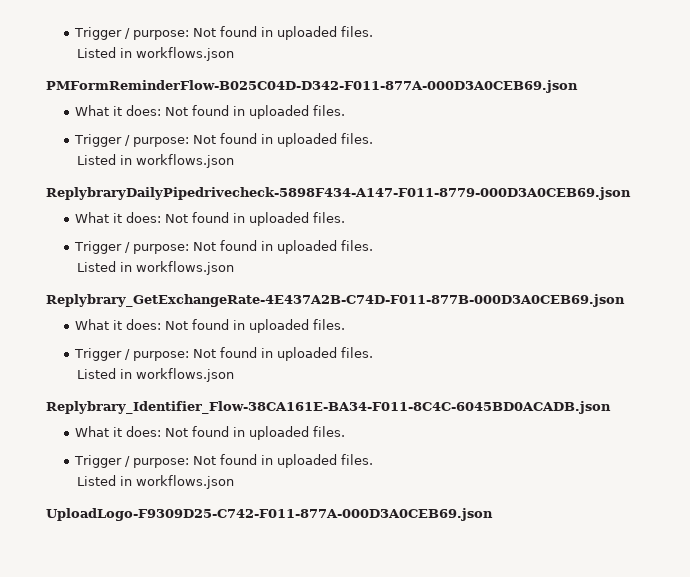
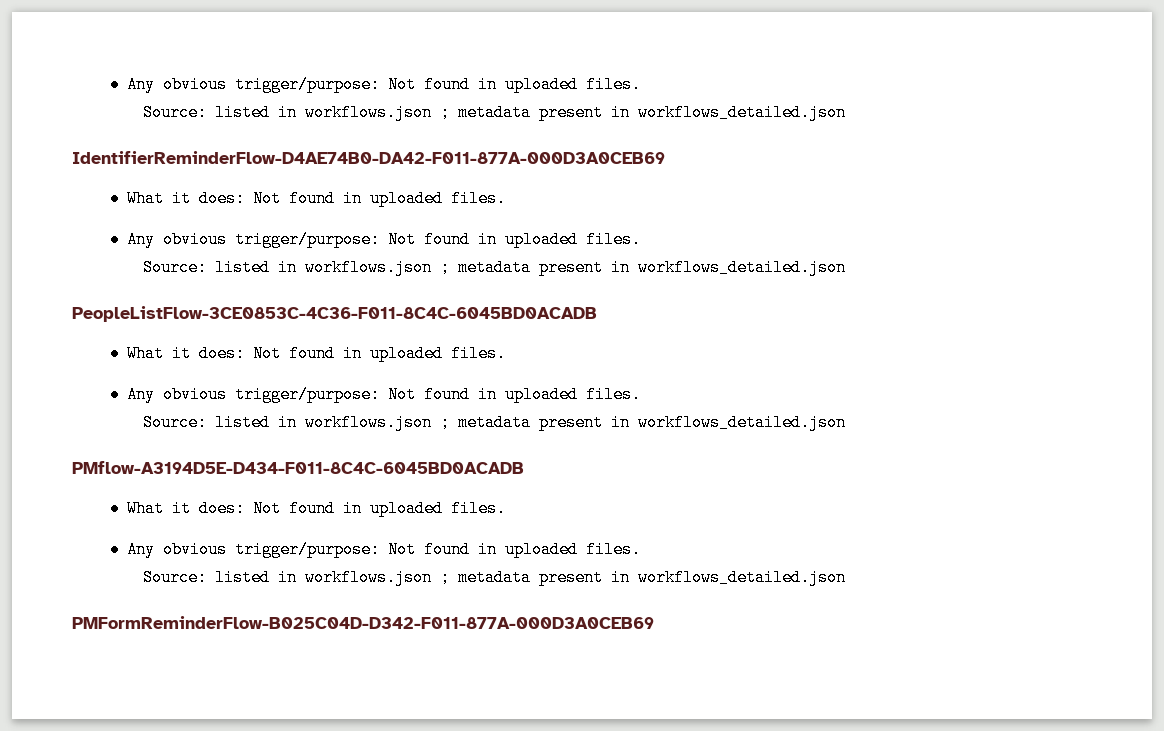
[74,26,374,40] [77,47,235,61] [46,80,578,93] [75,105,346,119] [74,133,374,147] [77,154,235,168] [46,187,631,200] [75,212,346,226] [74,240,374,254] [77,261,235,275] [46,294,625,307] [75,319,346,333] [74,347,374,361] [77,368,235,382] [46,401,611,414] [75,426,346,440] [74,454,374,468] [77,475,235,489] [46,508,493,521] Trigger / purpose: Not found in uploaded files. // Listed in workflows.json // PMFormReminderFlow-B025C04D-D342-F011-877A-000D3A0CEB69.json // What it does: Not found in uploaded files. // Trigger / purpose: Not found in uploaded files. // Listed in workflows.json // ReplybraryDailyPipedrivecheck-5898F434-A147-F011-8779-000D3A0CEB69.json // What it does: Not found in uploaded files. // Trigger / purpose: Not found in uploaded files. // Listed in workflows.json // Replybrary_GetExchangeRate-4E437A2B-C74D-F011-877B-000D3A0CEB69.json // What it does: Not found in uploaded files. // Trigger / purpose: Not found in uploaded files. // Listed in workflows.json // Replybrary_Identifier_Flow-38CA161E-BA34-F011-8C4C-6045BD0ACADB.json // What it does: Not found in uploaded files. // Trigger / purpose: Not found in uploaded files. // Listed in workflows.json // UploadLogo-F9309D25-C742-F011-877A-000D3A0CEB69.json -> [127,76,642,93] [142,104,846,121] [72,151,665,164] [127,190,507,207] [127,231,642,248] [142,259,846,276] [72,306,597,322] [127,345,507,362] [127,386,642,403] [142,414,846,431] [72,461,524,474] [127,500,507,517] [127,541,642,558] [142,569,846,586] [72,616,654,629] Any obvious trigger/purpose: Not found in uploaded files. // Source: listed in workflows.json ; metadata present in workflows_detailed.json // IdentifierReminderFlow-D4AE74B0-DA42-F011-877A-000D3A0CEB69 // What it does: Not found in uploaded files. // Any obvious trigger/purpose: Not found in uploaded files. // Source: listed in workflows.json ; metadata present in workflows_detailed.json // PeopleListFlow-3CE0853C-4C36-F011-8C4C-6045BD0ACADB // What it does: Not found in uploaded files. // Any obvious trigger/purpose: Not found in uploaded files. // Source: listed in workflows.json ; metadata present in workflows_detailed.json // PMflow-A3194D5E-D434-F011-8C4C-6045BD0ACADB // What it does: Not found in uploaded files. // Any obvious trigger/purpose: Not found in uploaded files. // Source: listed in workflows.json ; metadata present in workflows_detailed.json // PMFormReminderFlow-B025C04D-D342-F011-877A-000D3A0CEB69

